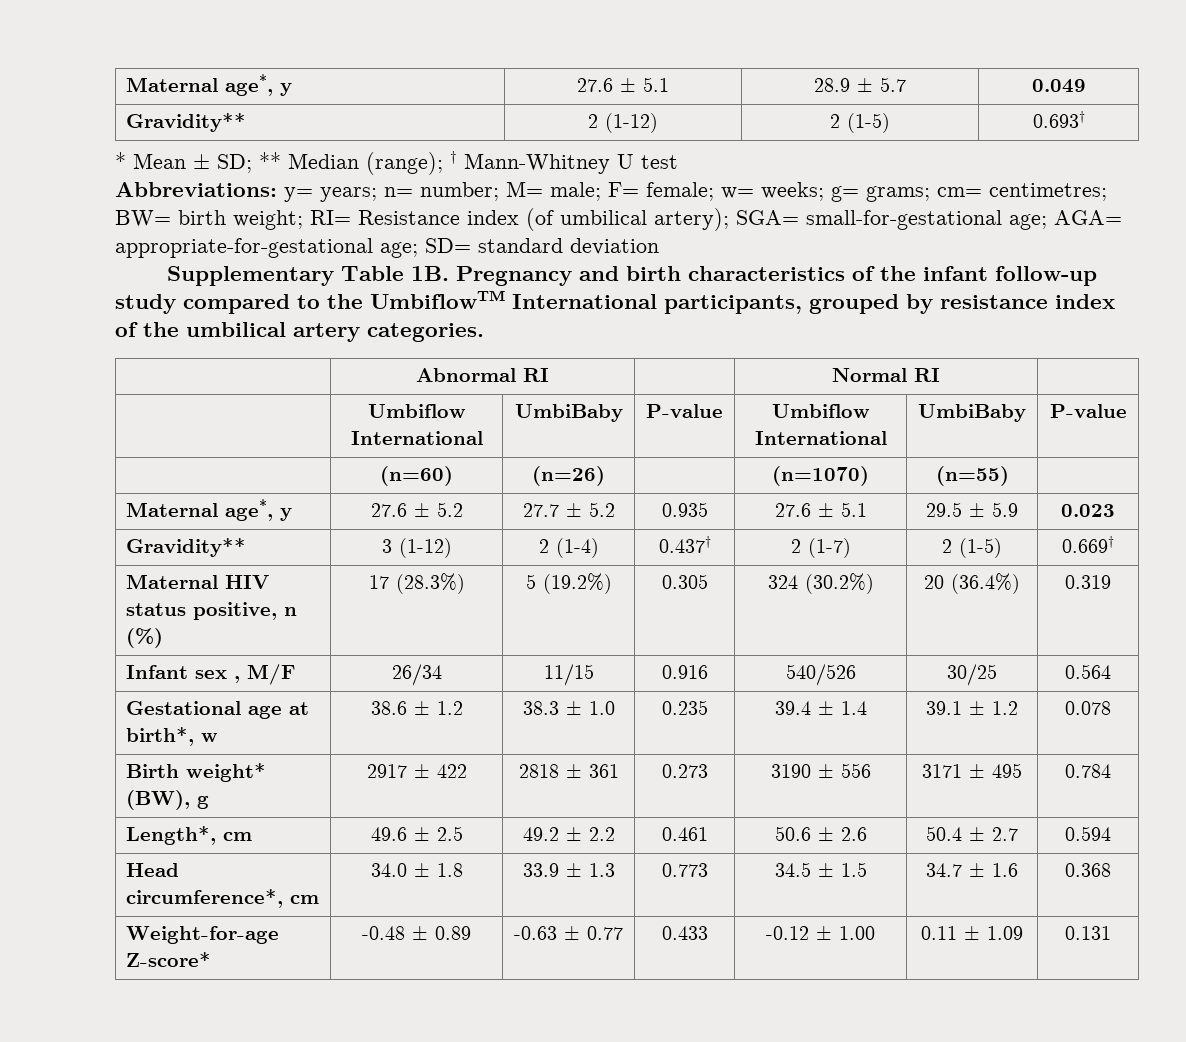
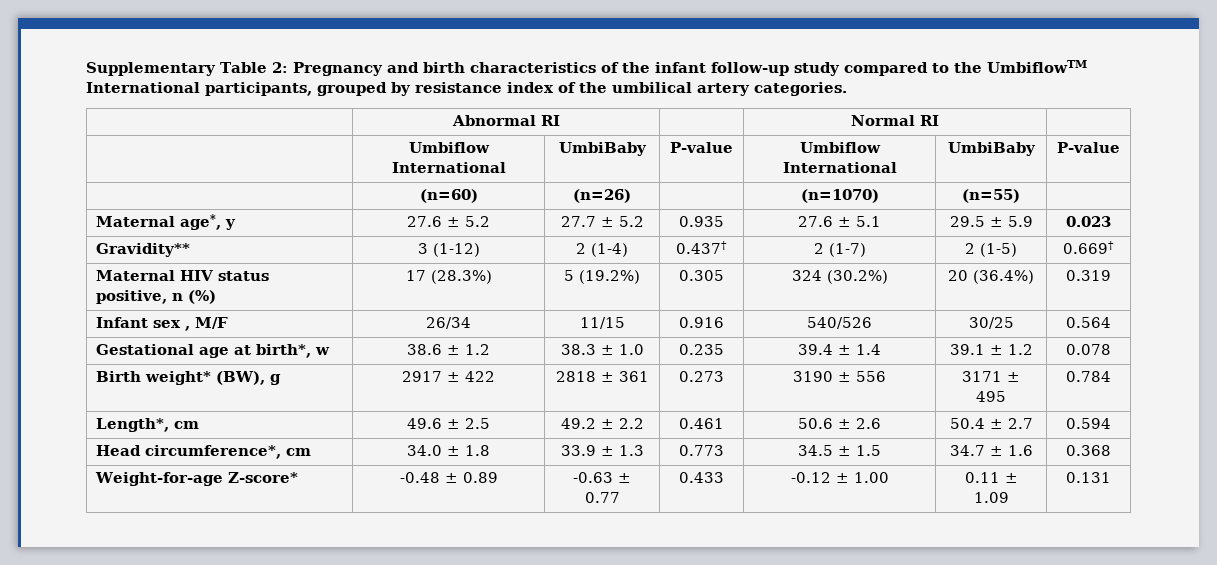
[126,74,293,96] [577,77,669,92] [813,77,906,92] [1031,79,1086,93] [126,113,247,132] [588,113,658,133] [829,113,890,133] [1032,111,1085,128] [115,151,678,175] [115,181,1107,202] [115,208,1122,231] [115,238,659,258] Maternal age*, y | 27.6 ± 5.1 | 28.9 ± 5.7 | 0.049 // Gravidity** | 2 (1-12) | 2 (1-5) | 0.693† // * Mean ± SD; ** Median (range); † Mann-Whitney U test // Abbreviations: y= years; n= number; M= male; F= female; w= weeks; g= grams; cm= centimetres; BW= birth weight; RI= Resistance index (of umbilical artery); SGA= small-for-gestational age; AGA= appropriate-for-gestational age; SD= standard deviation // -> (86, 69) none
[411,266,450,281] 1B. -> [271,62,288,73] 2:

